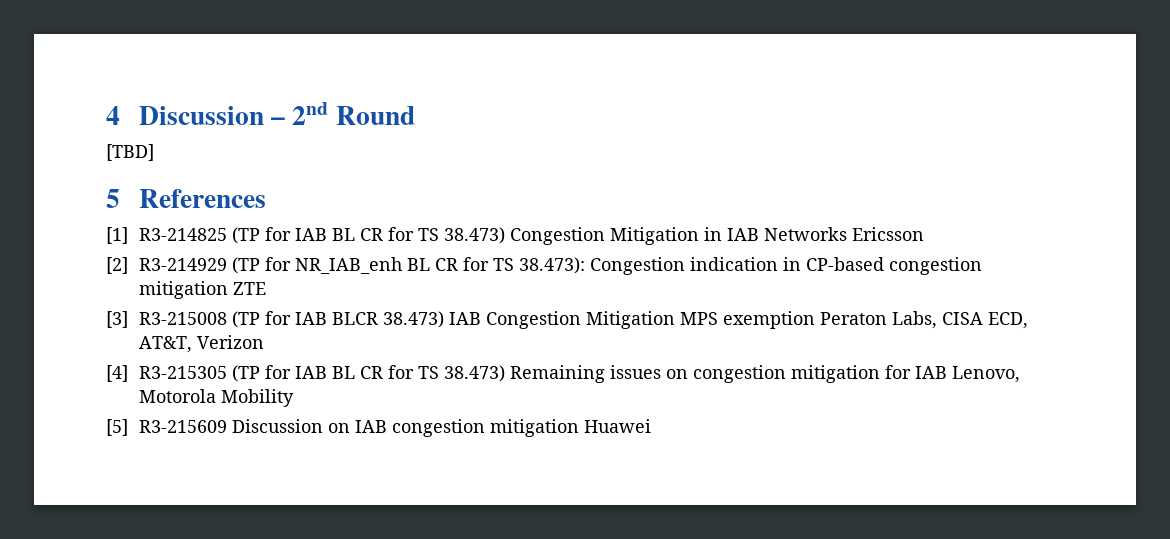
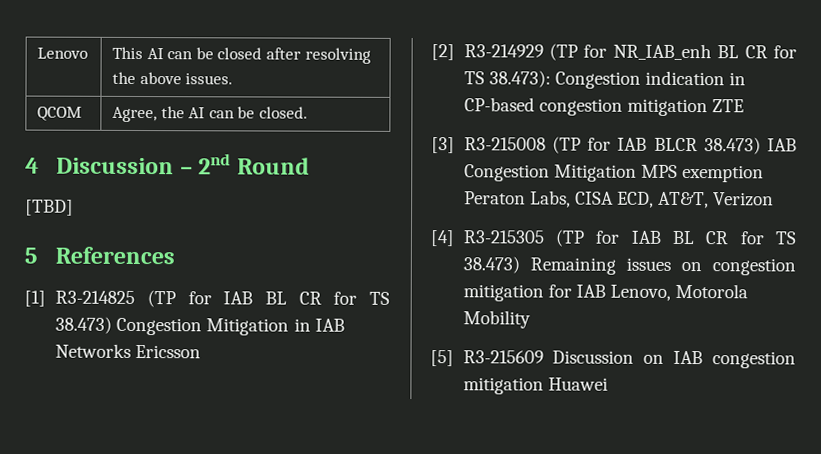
(106, 115) none -> [37,47,89,59] [112,46,371,64] [112,71,234,85] [37,106,83,121] [112,106,308,123] Lenovo | This AI can be closed after resolving the above issues. // QCOM | Agree, the AI can be closed. //

